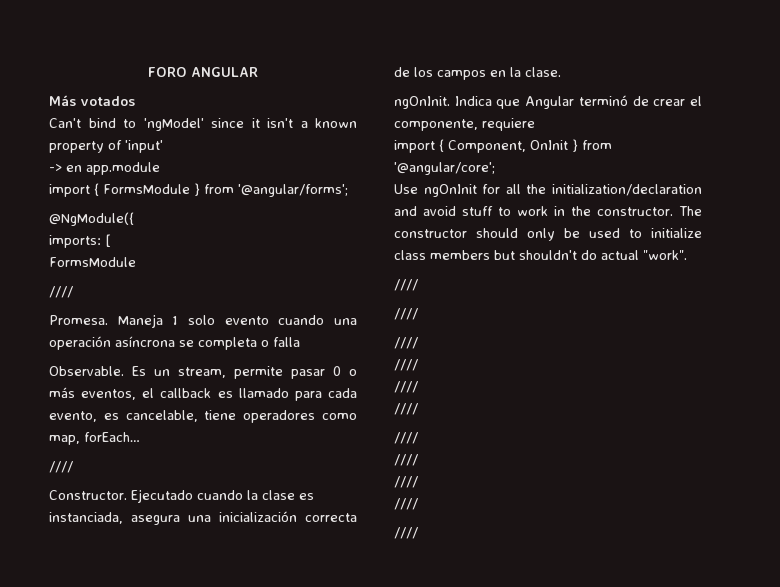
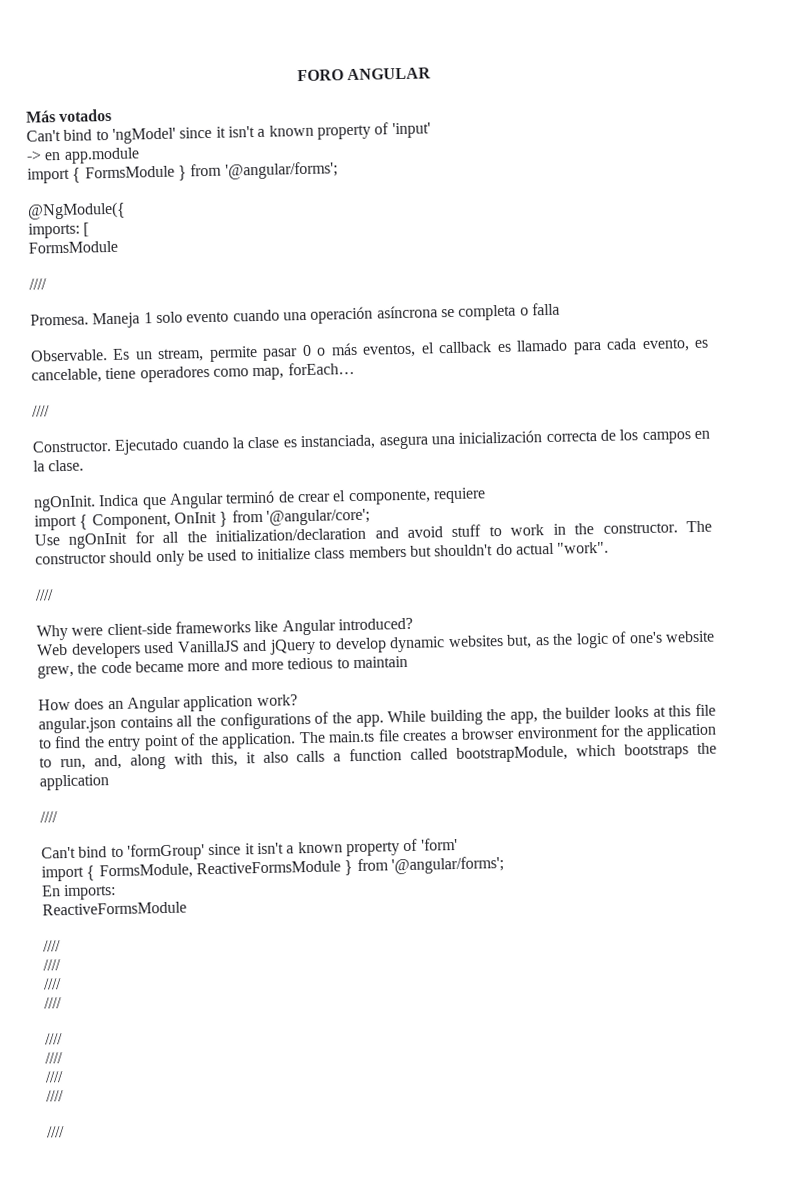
[394,308,418,320] //// -> [36,617,413,641] [37,630,715,659] [37,655,408,679] [38,694,298,713] [38,703,716,734] [38,723,718,752] [39,742,718,771] [39,774,109,791] [40,811,58,823] [41,837,458,861] [41,856,504,882] [41,884,117,901] [42,901,187,916] Why were client-side frameworks like Angular introduced? // Web developers used VanillaJS and jQuery to develop dynamic websites but, as the logic of one's website grew, the code became more and more tedious to maintain // How does an Angular application work? // angular.json contains all the configurations of the app. While building the app, the builder looks at this file to find the entry point of the application. The main.ts file creates a browser environment for the application to run, and, along with this, it also calls a function called bootstrapModule, which bootstraps the application // //// // Can't bind to 'formGroup' since it isn't a known property of 'form' // import { FormsModule, ReactiveFormsModule } from '@angular/forms'; // En imports: // ReactiveFormsModule

